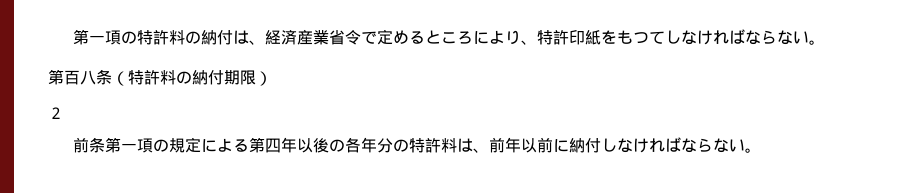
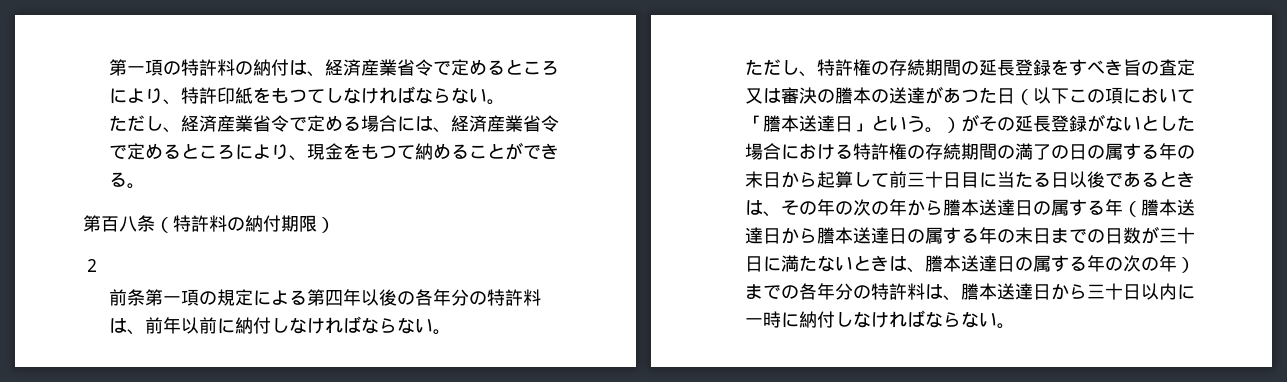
(826, 42) none -> [109,115,560,133] [109,142,560,161] [109,172,146,189] // ただし、経済産業省令で定める場合には、経済産業省令で定めるところにより、現金をもつて納めることができる。
(762, 150) none -> [745,59,1196,77] [745,86,1196,105] [745,114,1196,133] [745,143,1196,160] [745,171,1196,188] [745,199,1196,217] [745,226,1196,244] [745,255,1196,273] [745,283,1196,301] [745,310,1016,329] // ただし、特許権の存続期間の延長登録をすべき旨の査定又は審決の謄本の送達があつた日（以下この項において「謄本送達日」という。）がその延長登録がないとした場合における特許権の存続期間の満了の日の属する年の末日から起算して前三十日目に当たる日以後であるときは、その年の次の年から謄本送達日の属する年（謄本送達日から謄本送達日の属する年の末日までの日数が三十日に満たないときは、謄本送達日の属する年の次の年）までの各年分の特許料は、謄本送達日から三十日以内に一時に納付しなければならない。

